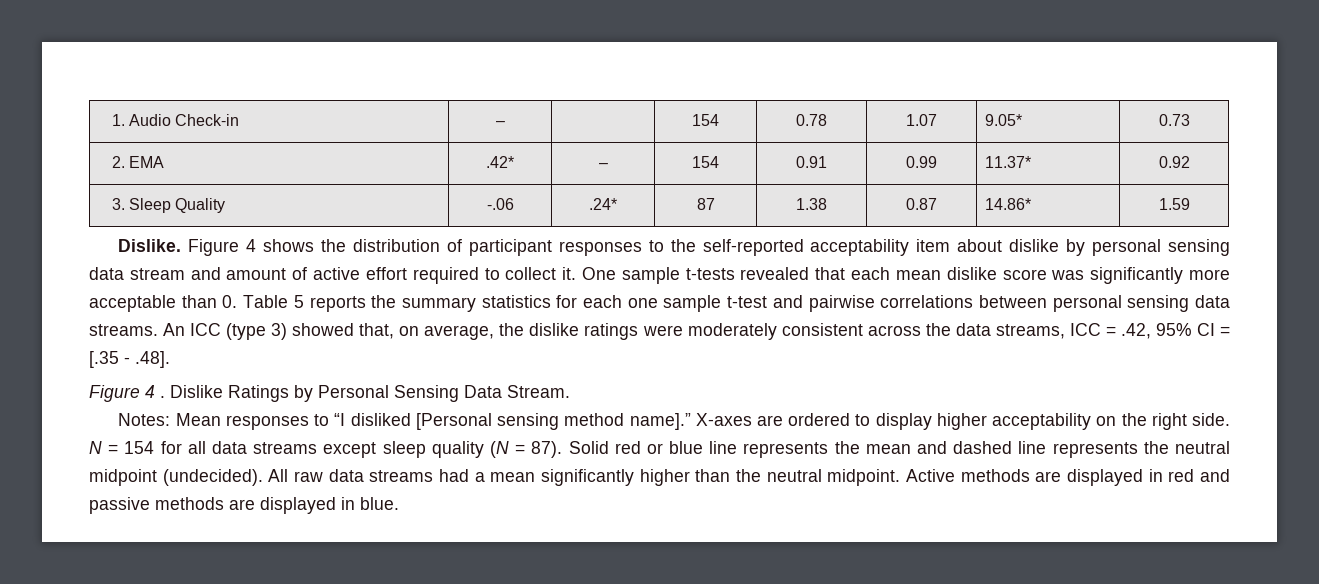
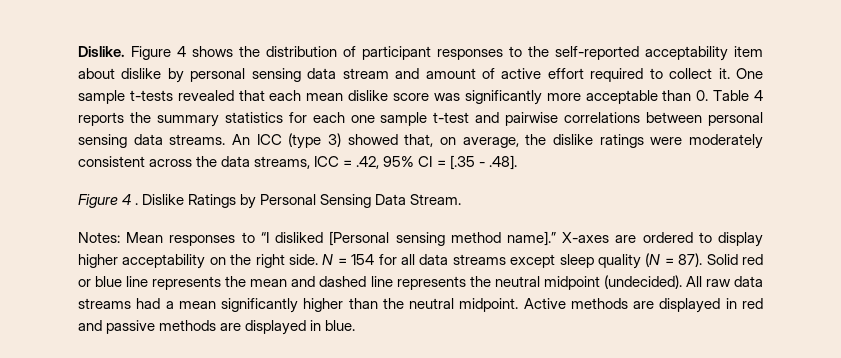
[111,114,240,126] [495,121,505,126] [692,114,719,126] [796,114,827,126] [906,114,937,126] [984,114,1022,126] [1158,114,1190,126] [111,156,165,168] [486,156,514,168] [598,163,608,168] [692,156,719,168] [796,156,827,168] [906,156,937,168] [984,156,1031,168] [1158,156,1190,168] [111,198,226,213] [486,198,514,210] [589,198,617,210] [696,198,715,210] [796,198,827,210] [906,198,937,210] [984,198,1031,210] [1158,198,1190,210] 1. Audio Check-in | – | | 154 | 0.78 | 1.07 | 9.05* | 0.73 // 2. EMA | .42* | – | 154 | 0.91 | 0.99 | 11.37* | 0.92 // 3. Sleep Quality | -.06 | .24* | 87 | 1.38 | 0.87 | 14.86* | 1.59 // -> (78, 51) none
[293,295,304,308] 5 -> [754,90,764,101] 4

